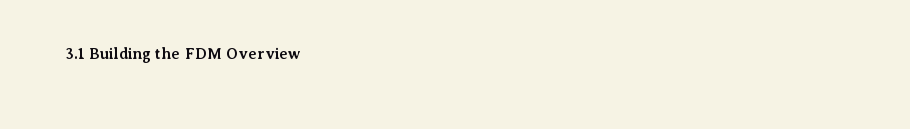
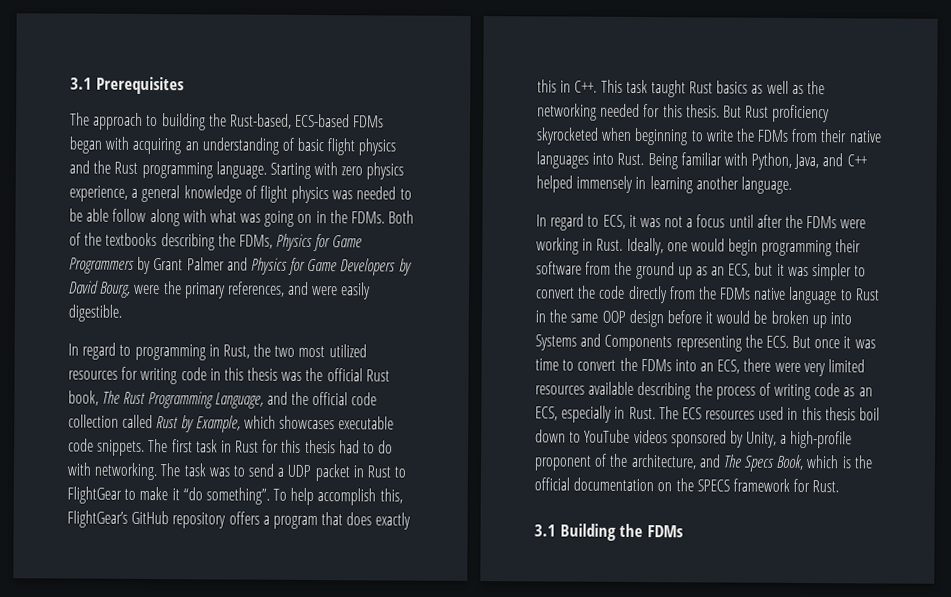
[65,47,300,63] 3.1 Building the FDM Overview -> [70,76,184,95] [70,112,385,131] [69,136,397,156] [69,160,405,180] [69,184,412,204] [69,208,415,227] [69,232,363,252] [69,256,412,276] [69,280,372,300] [68,304,122,322] [68,342,367,361] [68,366,390,385] [68,390,378,409] [68,414,395,433] [68,438,394,456] [67,462,407,482] [67,486,403,506] [67,510,412,530] [537,79,826,98] [537,103,831,123] [536,127,882,146] [536,151,867,170] [536,175,792,194] [536,213,867,231] [536,237,862,257] [536,261,867,281] [536,285,880,305] [535,309,853,329] [535,333,876,352] [535,357,866,377] [535,381,873,401] [535,405,881,423] [535,429,853,449] [534,453,873,472] [534,477,840,493] [534,523,683,541] 3.1 Prerequisites // The approach to building the Rust-based, ECS-based FDMs began with acquiring an understanding of basic flight physics and the Rust programming language. Starting with zero physics experience, a general knowledge of flight physics was needed to be able follow along with what was going on in the FDMs. Both of the textbooks describing the FDMs, Physics for Game Programmers by Grant Palmer and Physics for Game Developers by David Bourg, were the primary references, and were easily digestible. // In regard to programming in Rust, the two most utilized resources for writing code in this thesis was the official Rust book, The Rust Programming Language, and the official code collection called Rust by Example, which showcases executable code snippets. The first task in Rust for this thesis had to do with networking. The task was to send a UDP packet in Rust to FlightGear to make it “do something”. To help accomplish this, FlightGear’s GitHub repository offers a program that does exactly this in C++. This task taught Rust basics as well as the networking needed for this thesis. But Rust proficiency skyrocketed when beginning to write the FDMs from their native languages into Rust. Being familiar with Python, Java, and C++ helped immensely in learning another language. // In regard to ECS, it was not a focus until after the FDMs were working in Rust. Ideally, one would begin programming their software from the ground up as an ECS, but it was simpler to convert the code directly from the FDMs native language to Rust in the same OOP design before it would be broken up into Systems and Components representing the ECS. But once it was time to convert the FDMs into an ECS, there were very limited resources available describing the process of writing code as an ECS, especially in Rust. The ECS resources used in this thesis boil down to YouTube videos sponsored by Unity, a high-profile proponent of the architecture, and The Specs Book, which is the official documentation on the SPECS framework for Rust. // 3.1 Building the FDMs

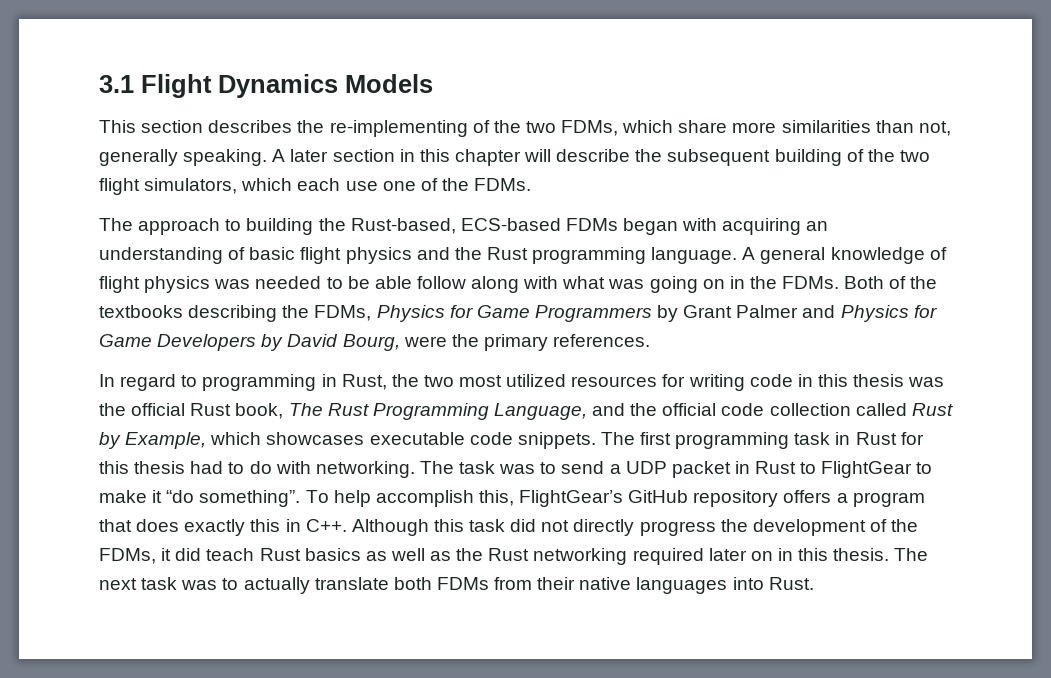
[70,76,184,95] 3.1 Prerequisites -> [99,74,433,98] [99,120,951,137] [99,149,930,166] [99,178,532,195] 3.1 Flight Dynamics Models // This section describes the re-implementing of the two FDMs, which share more similarities than not, generally speaking. A later section in this chapter will describe the subsequent building of the two flight simulators, which each use one of the FDMs.
[269,162,405,180] [69,185,139,202] Starting with zero physics experience, a -> [742,247,756,260] A
[227,281,372,300] [68,304,122,322] references, and were easily digestible. -> [553,334,651,347] references.
(193, 446) none -> [675,432,790,449] programming
[600,79,686,98] This task taught -> [351,519,919,536] [99,548,255,564] Although this task did not directly progress the development of the FDMs, it did teach
[537,103,831,123] [536,127,755,146] networking needed for this thesis. But Rust proficiency skyrocketed when beginning to write the -> [488,548,929,565] [99,577,432,594] Rust networking required later on in this thesis. The next task was to actually translate both
[647,152,867,170] [536,175,792,194] [536,213,867,231] [536,237,862,257] [536,261,867,281] [536,285,880,305] [535,309,853,329] [535,333,876,352] [535,357,866,377] [535,381,873,401] [535,405,881,423] [535,429,853,449] [534,453,873,472] [534,477,840,493] [534,523,683,541] Being familiar with Python, Java, and C++ helped immensely in learning another language. // In regard to ECS, it was not a focus until after the FDMs were working in Rust. Ideally, one would begin programming their software from the ground up as an ECS, but it was simpler to convert the code directly from the FDMs native language to Rust in the same OOP design before it would be broken up into Systems and Components representing the ECS. But once it was time to convert the FDMs into an ECS, there were very limited resources available describing the process of writing code as an ECS, especially in Rust. The ECS resources used in this thesis boil down to YouTube videos sponsored by Unity, a high-profile proponent of the architecture, and The Specs Book, which is the official documentation on the SPECS framework for Rust. // 3.1 Building the FDMs -> (814, 583) none

